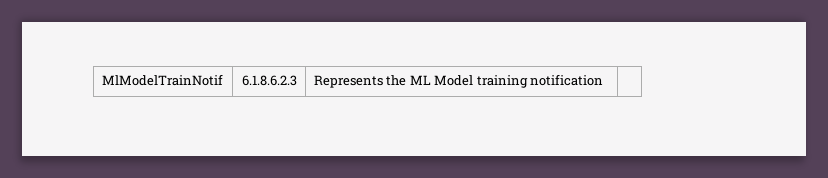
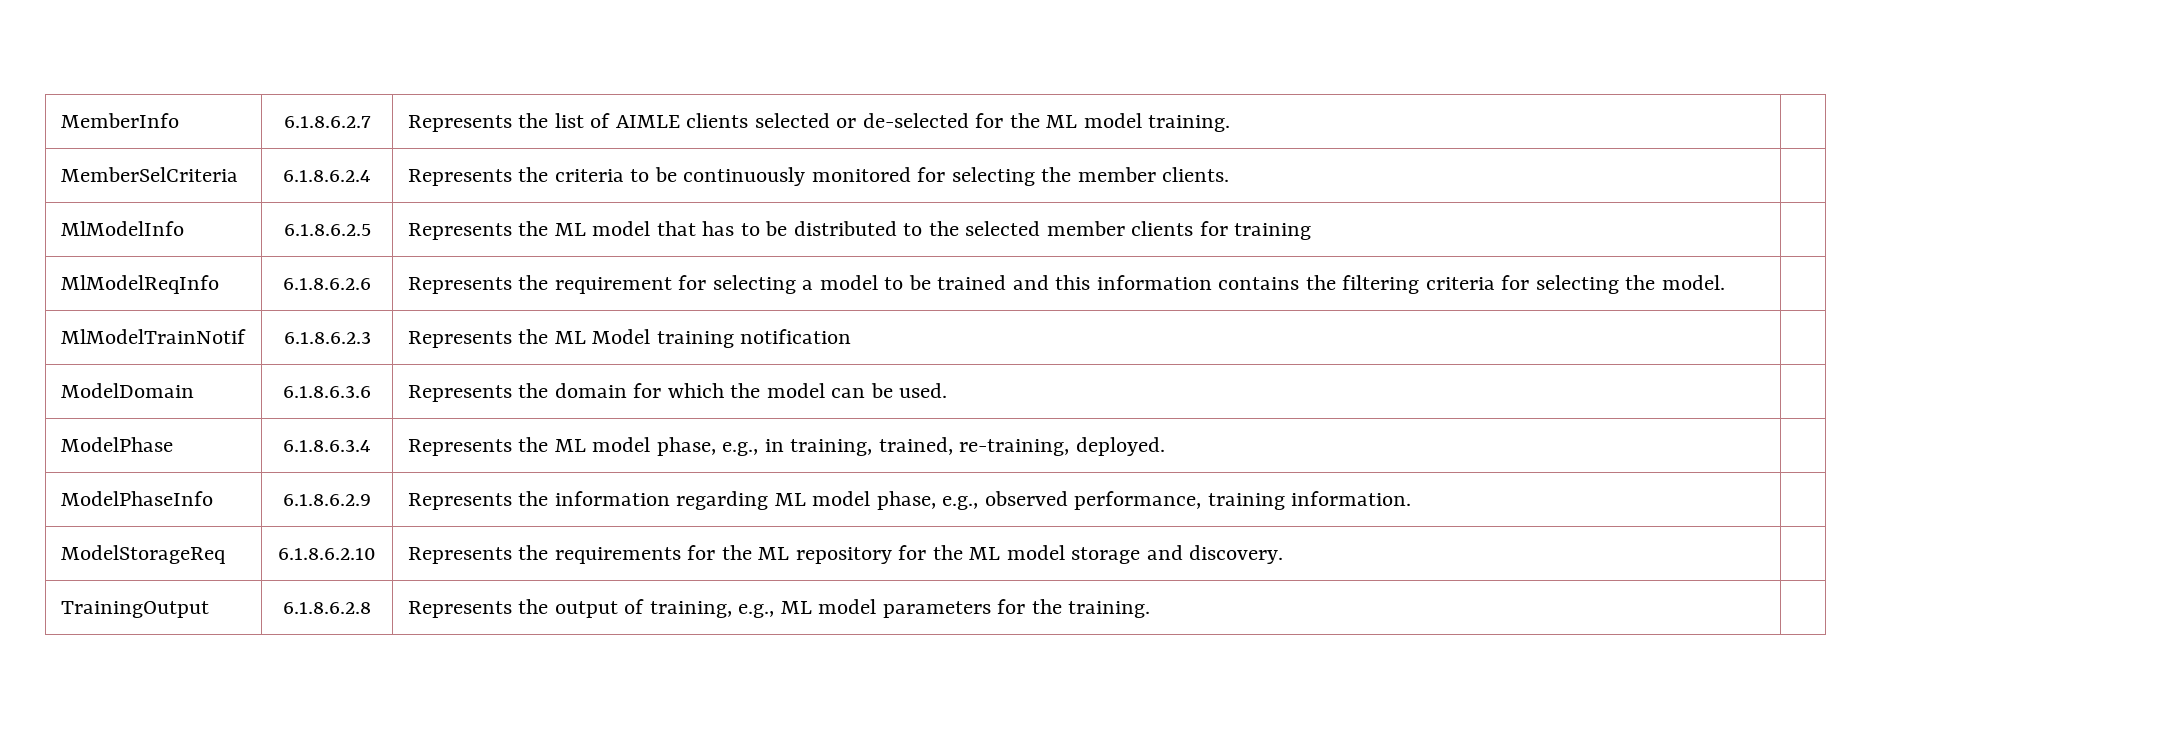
(101, 80) none -> [60,113,179,128] [283,116,371,128] [407,113,1231,132] [60,167,238,182] [283,170,371,182] [407,167,1230,186] [60,221,184,236] [283,224,371,236] [407,221,1312,240] [60,275,219,294] [283,278,371,290] [407,275,1725,294] MemberInfo | 6.1.8.6.2.7 | Represents the list of AIMLE clients selected or de-selected for the ML model training. | // MemberSelCriteria | 6.1.8.6.2.4 | Represents the criteria to be continuously monitored for selecting the member clients. | // MlModelInfo | 6.1.8.6.2.5 | Represents the ML model that has to be distributed to the selected member clients for training | // MlModelReqInfo | 6.1.8.6.2.6 | Represents the requirement for selecting a model to be trained and this information contains the filtering criteria for selecting the model. | //
(604, 80) none -> [60,383,194,398] [283,385,371,398] [407,383,948,402] [60,437,173,452] [283,439,371,452] [407,437,1165,456] [60,491,213,506] [283,494,371,506] [407,491,1412,510] [60,545,225,564] [278,548,376,560] [407,545,1284,564] [60,601,209,618] [283,602,371,614] [407,599,1151,618] // ModelDomain | 6.1.8.6.3.6 | Represents the domain for which the model can be used. | // ModelPhase | 6.1.8.6.3.4 | Represents the ML model phase, e.g., in training, trained, re-training, deployed. | // ModelPhaseInfo | 6.1.8.6.2.9 | Represents the information regarding ML model phase, e.g., observed performance, training information. | // ModelStorageReq | 6.1.8.6.2.10 | Represents the requirements for the ML repository for the ML model storage and discovery. | // TrainingOutput | 6.1.8.6.2.8 | Represents the output of training, e.g., ML model parameters for the training. |

